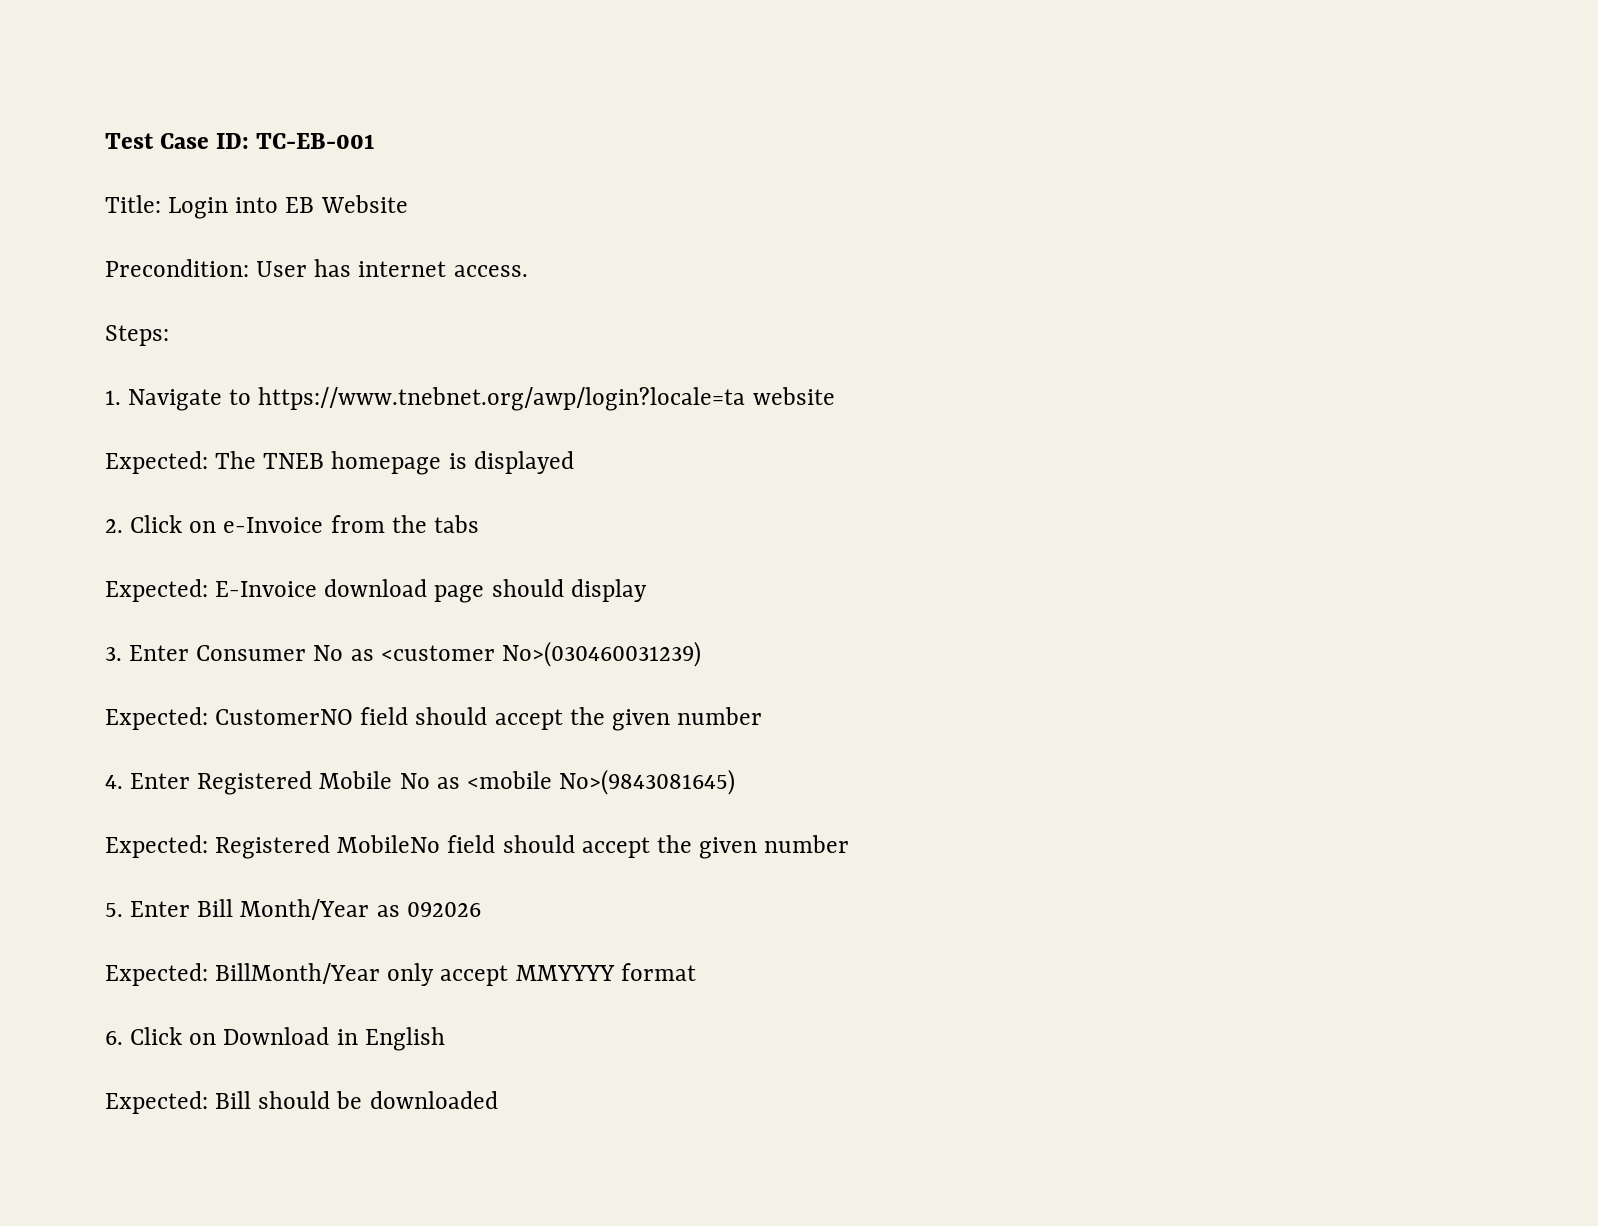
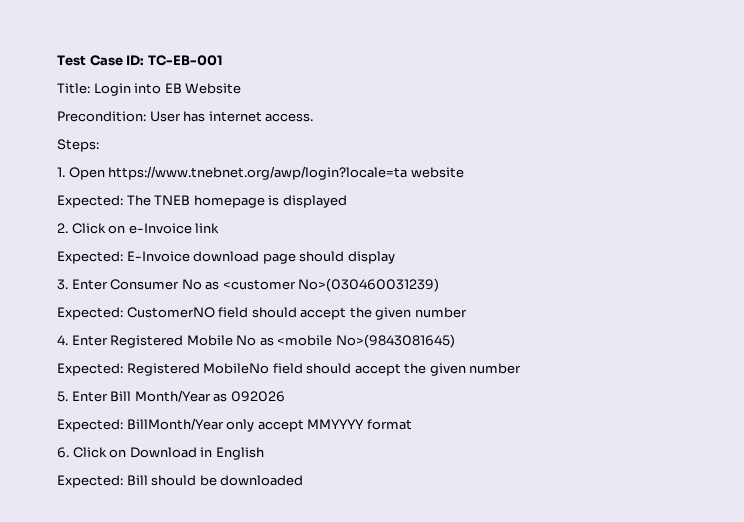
[128,389,252,411] Navigate to -> [68,167,105,180] Open
[330,515,479,533] from the tabs -> [195,223,220,233] link

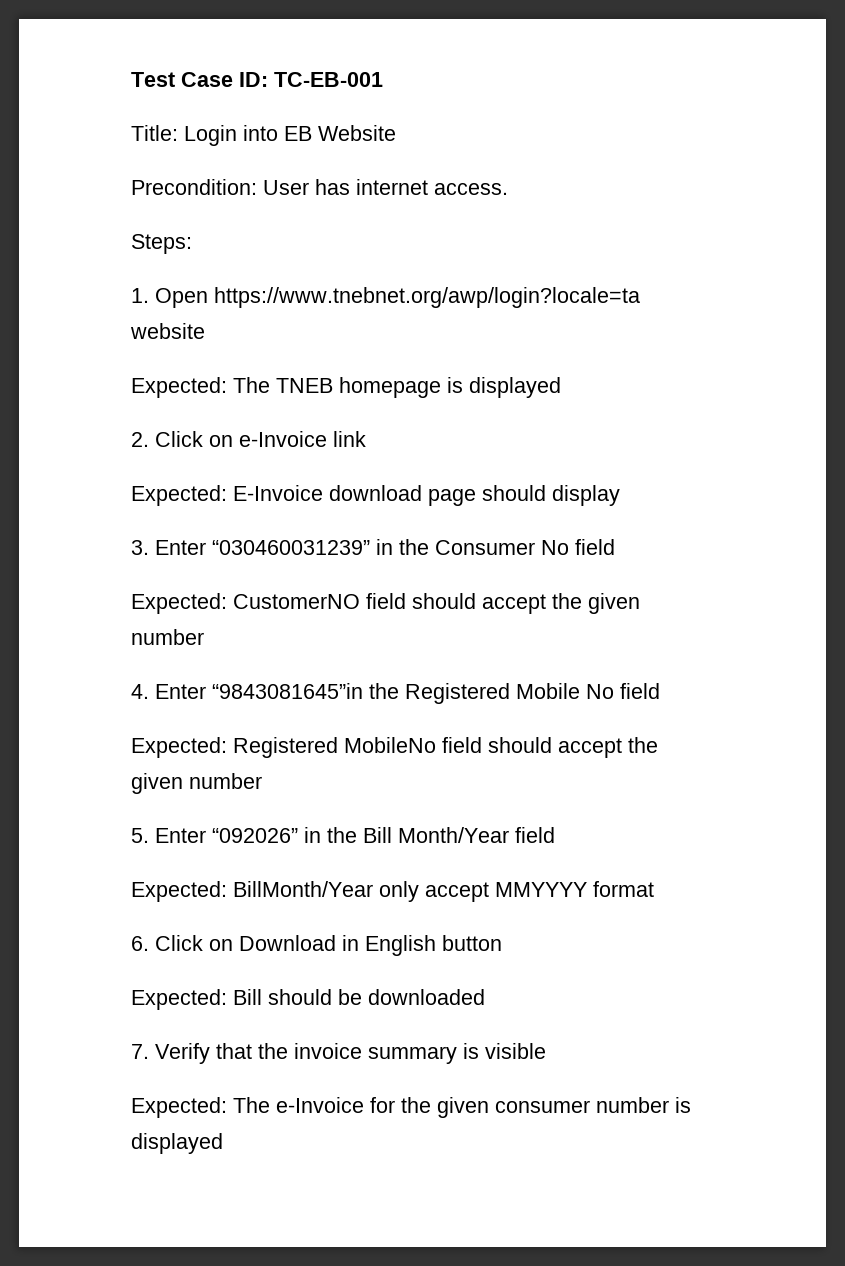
[110,278,440,292] Consumer No as <customer No>(030460031239) -> [212,539,615,555] “030460031239” in the Consumer No field
(108, 340) none -> [212,683,399,699] “9843081645”in the
[259,334,455,348] as <mobile No>(9843081645) -> [620,683,660,699] field
[110,390,285,402] Bill Month/Year as 092026 -> [212,827,555,843] “092026” in the Bill Month/Year field
(264, 453) none -> [442,935,502,951] button
(304, 480) none -> [131,1043,546,1064] [131,1097,691,1118] [131,1133,223,1154] // 7. Verify that the invoice summary is visible // Expected: The e-Invoice for the given consumer number is displayed

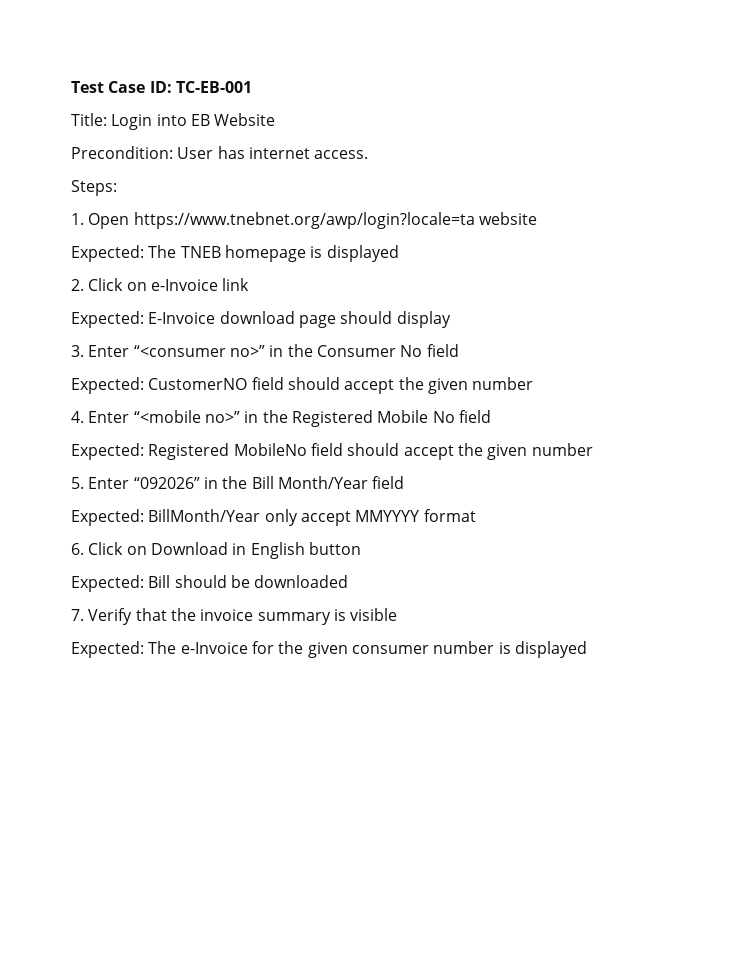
[212,540,370,555] “030460031239” -> [133,345,265,357] “<consumer no>”
[212,683,363,699] “9843081645”in -> [133,410,259,423] “<mobile no>” in

